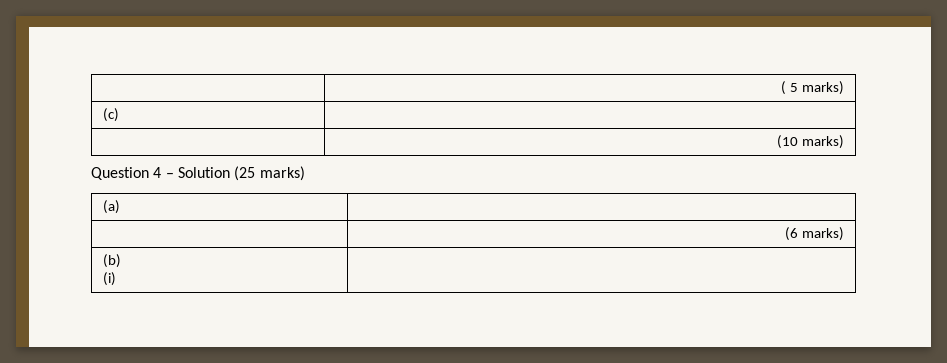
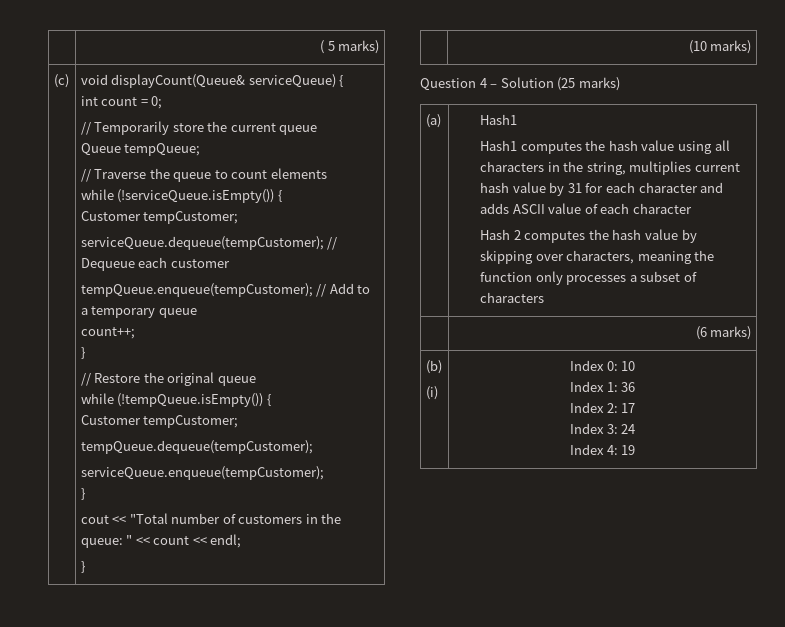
(120, 115) none -> [80,74,344,88] [80,96,163,109] [80,121,318,135] [80,143,201,156] [80,168,327,182] [80,189,282,203] [80,211,239,224] [80,236,338,250] [80,257,230,271] [80,283,371,297] [80,306,197,318] [80,327,135,339] [80,347,85,359] [80,372,256,386] [80,393,271,407] [80,415,239,428] [80,440,313,454] [80,466,324,480] [80,488,85,500] [80,513,342,524] [80,534,242,548] [80,561,85,573] void displayCount(Queue& serviceQueue) { // int count = 0; // // Temporarily store the current queue // Queue tempQueue; // // Traverse the queue to count elements // while (!serviceQueue.isEmpty()) { // Customer tempCustomer; // serviceQueue.dequeue(tempCustomer); // Dequeue each customer // tempQueue.enqueue(tempCustomer); // Add to a temporary queue // count++; // } // // Restore the original queue // while (!tempQueue.isEmpty()) { // Customer tempCustomer; // tempQueue.dequeue(tempCustomer); // serviceQueue.enqueue(tempCustomer); // } // cout << "Total number of customers in the queue: " << count << endl; // }
[785,227,844,241] [103,254,122,268] [103,272,117,286] // | (6 marks) // (b) // (i) | -> [480,114,518,125] [480,140,730,154] [480,161,740,175] [480,182,724,196] [480,203,692,214] [480,229,697,243] [480,250,715,264] [480,271,697,285] [480,292,545,303] [695,326,752,340] [425,360,442,374] [425,386,438,400] [569,360,636,371] [569,381,636,392] [569,402,636,413] [569,423,636,434] [569,444,636,455] Hash1 // Hash1 computes the hash value using all characters in the string, multiplies current hash value by 31 for each character and adds ASCII value of each character // Hash 2 computes the hash value by skipping over characters, meaning the function only processes a subset of characters // | (6 marks) // (b) // (i) | Index 0: 10 // Index 1: 36 // Index 2: 17 // Index 3: 24 // Index 4: 19

